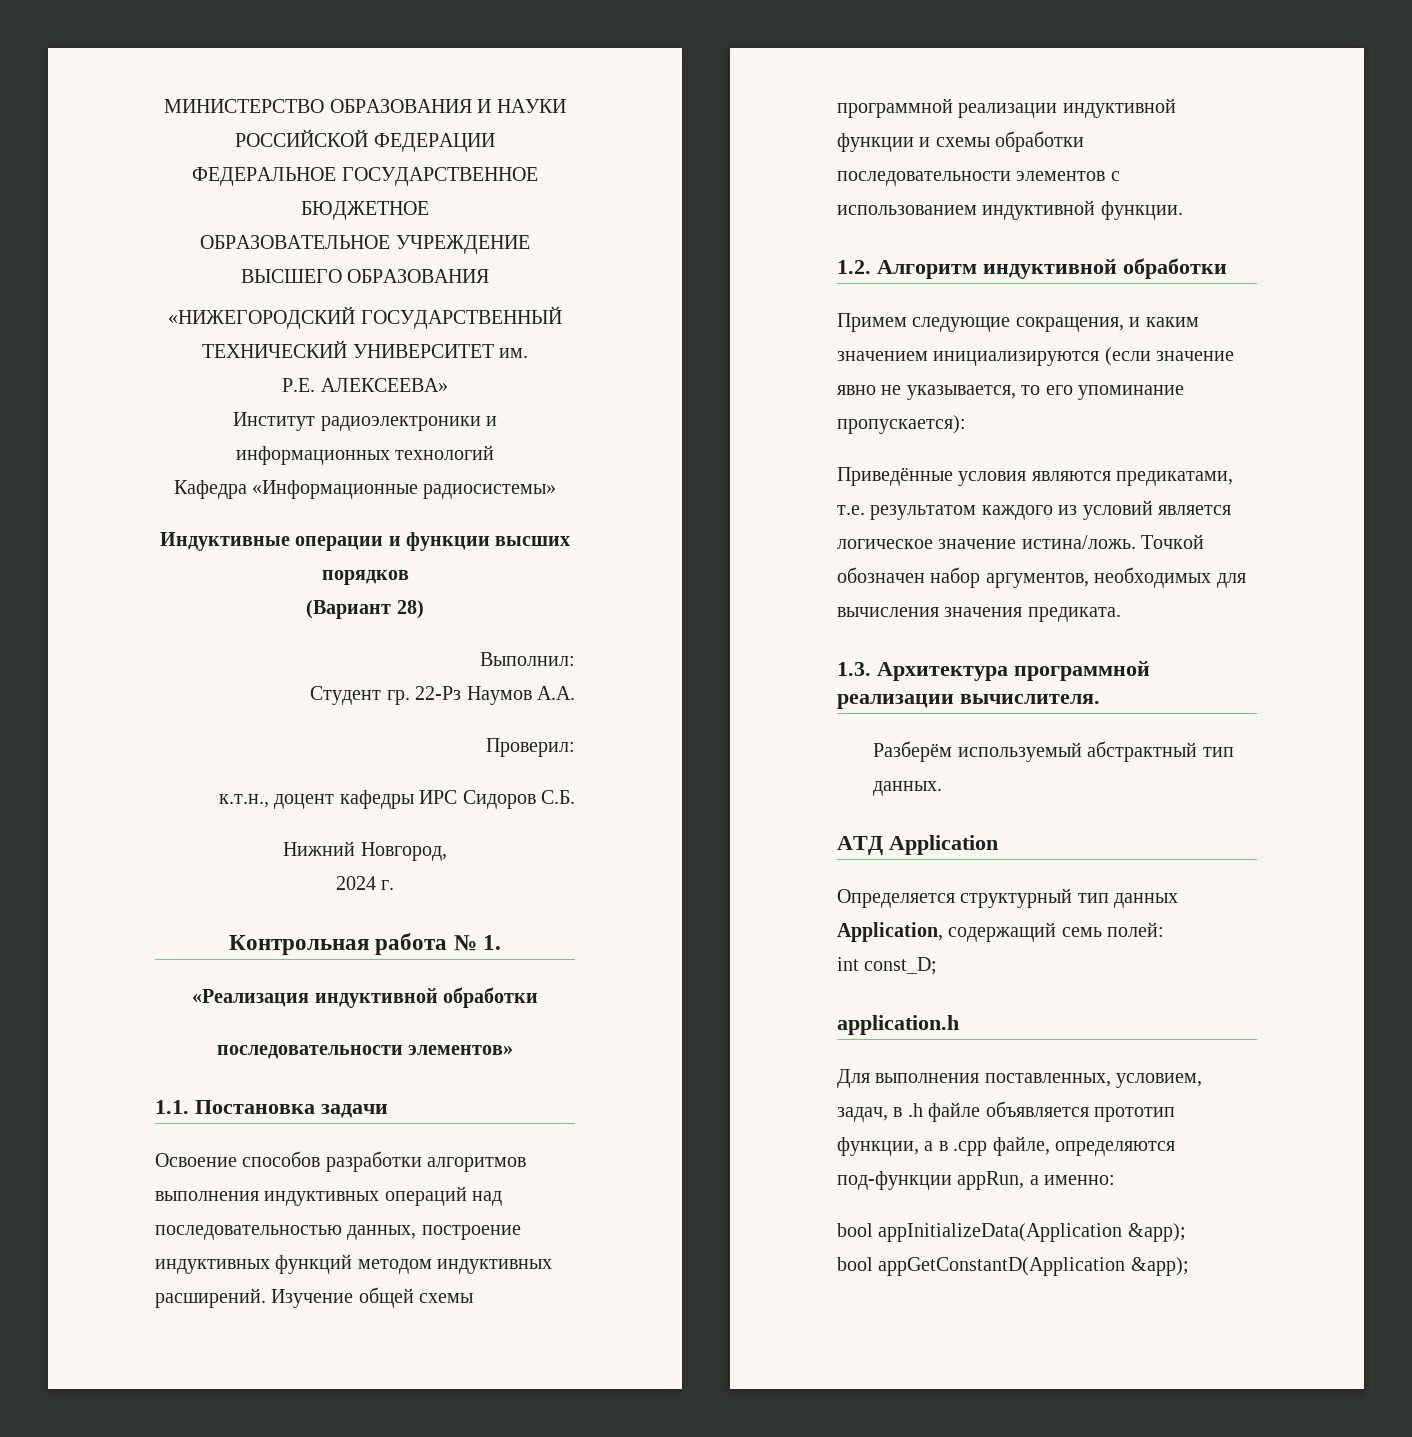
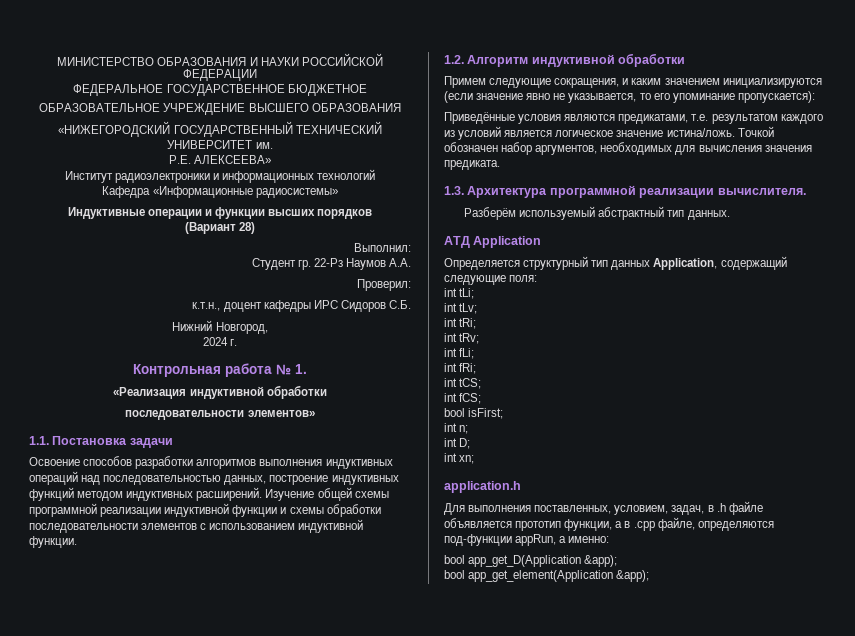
[1061,922,1165,937] [837,957,938,975] семь полей: // int const_D; -> [444,275,538,285] [444,288,475,299] [444,303,478,314] [444,318,477,329] [444,333,480,344] [444,348,475,359] [444,363,477,374] [444,378,482,389] [444,393,482,404] [444,408,504,419] [444,423,469,434] [444,438,471,449] [444,453,475,464] следующие поля: // int tLi; // int tLv; // int tRi; // int tRv; // int fLi; // int fRi; // int tCS; // int fCS; // bool isFirst; // int n; // int D; // int xn;
[878,1223,1123,1242] appInitializeData(Application -> [468,555,582,567] app_get_D(Application
[878,1257,1126,1276] appGetConstantD(Application -> [468,570,614,582] app_get_element(Application

